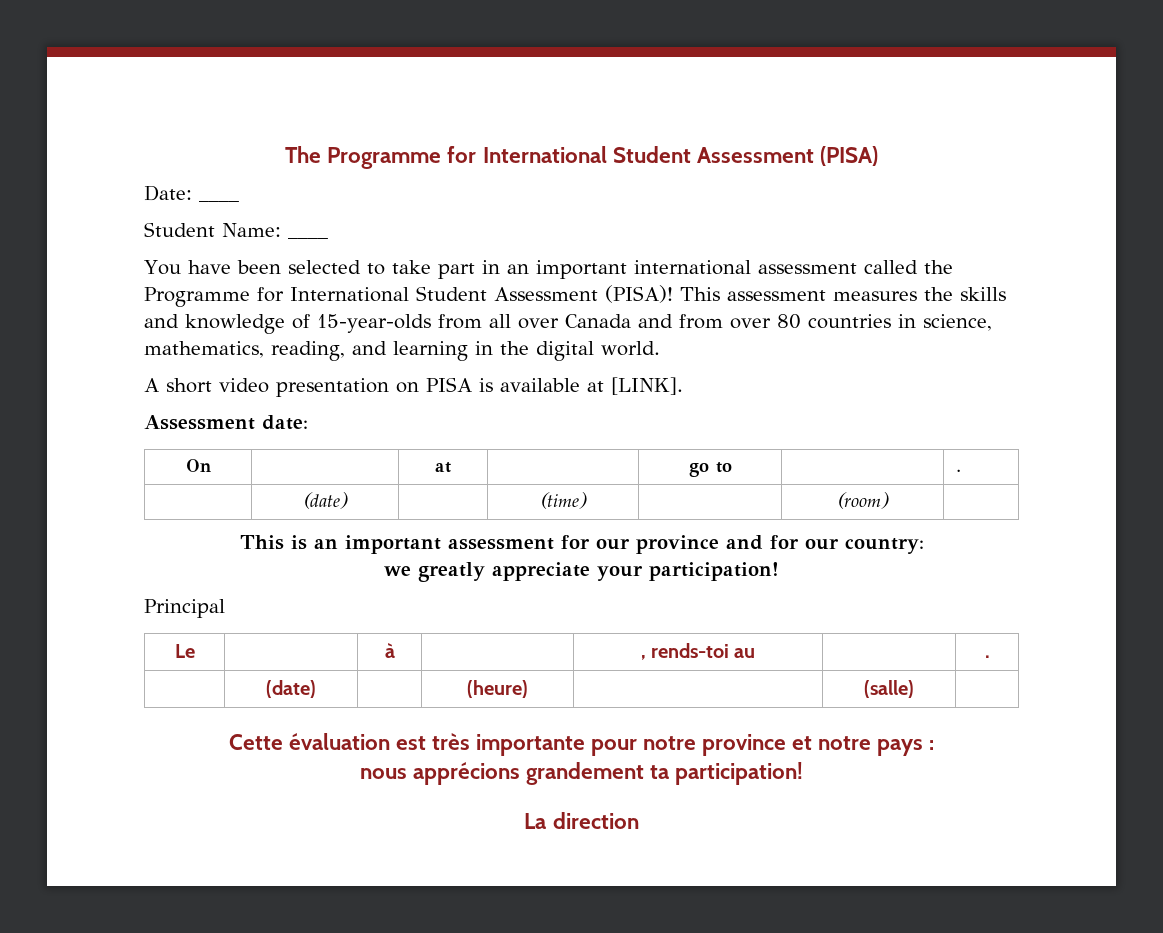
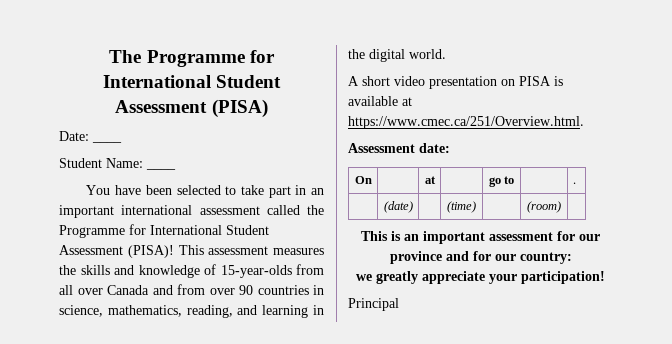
[777,314,801,329] 80 -> [239,285,253,295] 90
[611,377,683,395] [LINK]. -> [348,116,584,129] https://www.cmec.ca/251/Overview.html.
[174,644,195,658] [384,643,395,658] [640,643,756,660] [984,655,990,658] [266,680,316,698] [466,680,528,698] [864,680,914,698] [228,733,935,756] [359,762,804,785] [524,812,639,829] // Le | | à | | , rends-toi au | | . // | (date) | | (heure) | | (salle) | // Cette évaluation est très importante pour notre province et notre pays : // nous apprécions grandement ta participation! // La direction -> (399, 304) none

